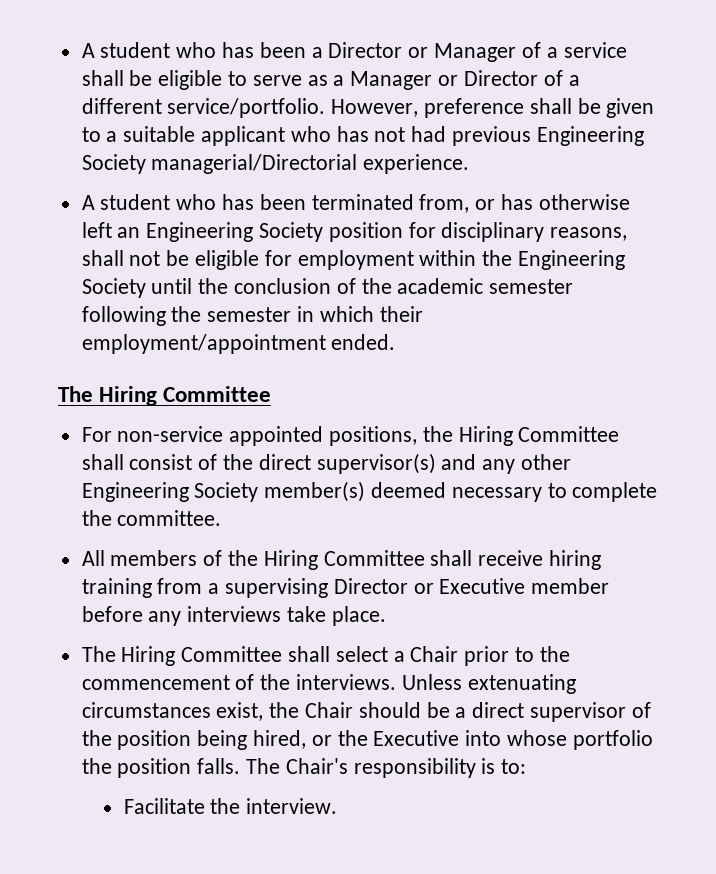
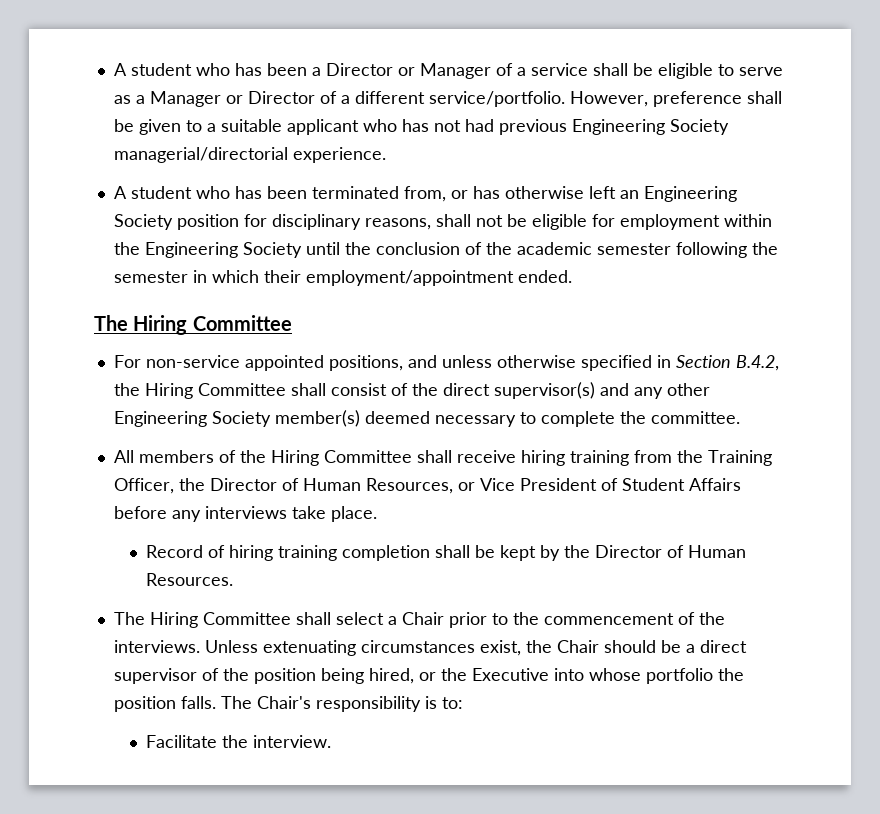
[151,154,358,174] managerial/Directorial -> [113,147,288,163] managerial/directorial
(418, 436) none -> [407,355,779,371] and unless otherwise specified in Section B.4.2,
[208,578,610,598] a supervising Director or Executive member -> [676,450,772,466] [113,478,741,494] the Training Officer, the Director of Human Resources, or Vice President of Student Affairs
(386, 616) none -> [145,545,746,561] [145,573,233,586] // Record of hiring training completion shall be kept by the Director of Human Resources.

